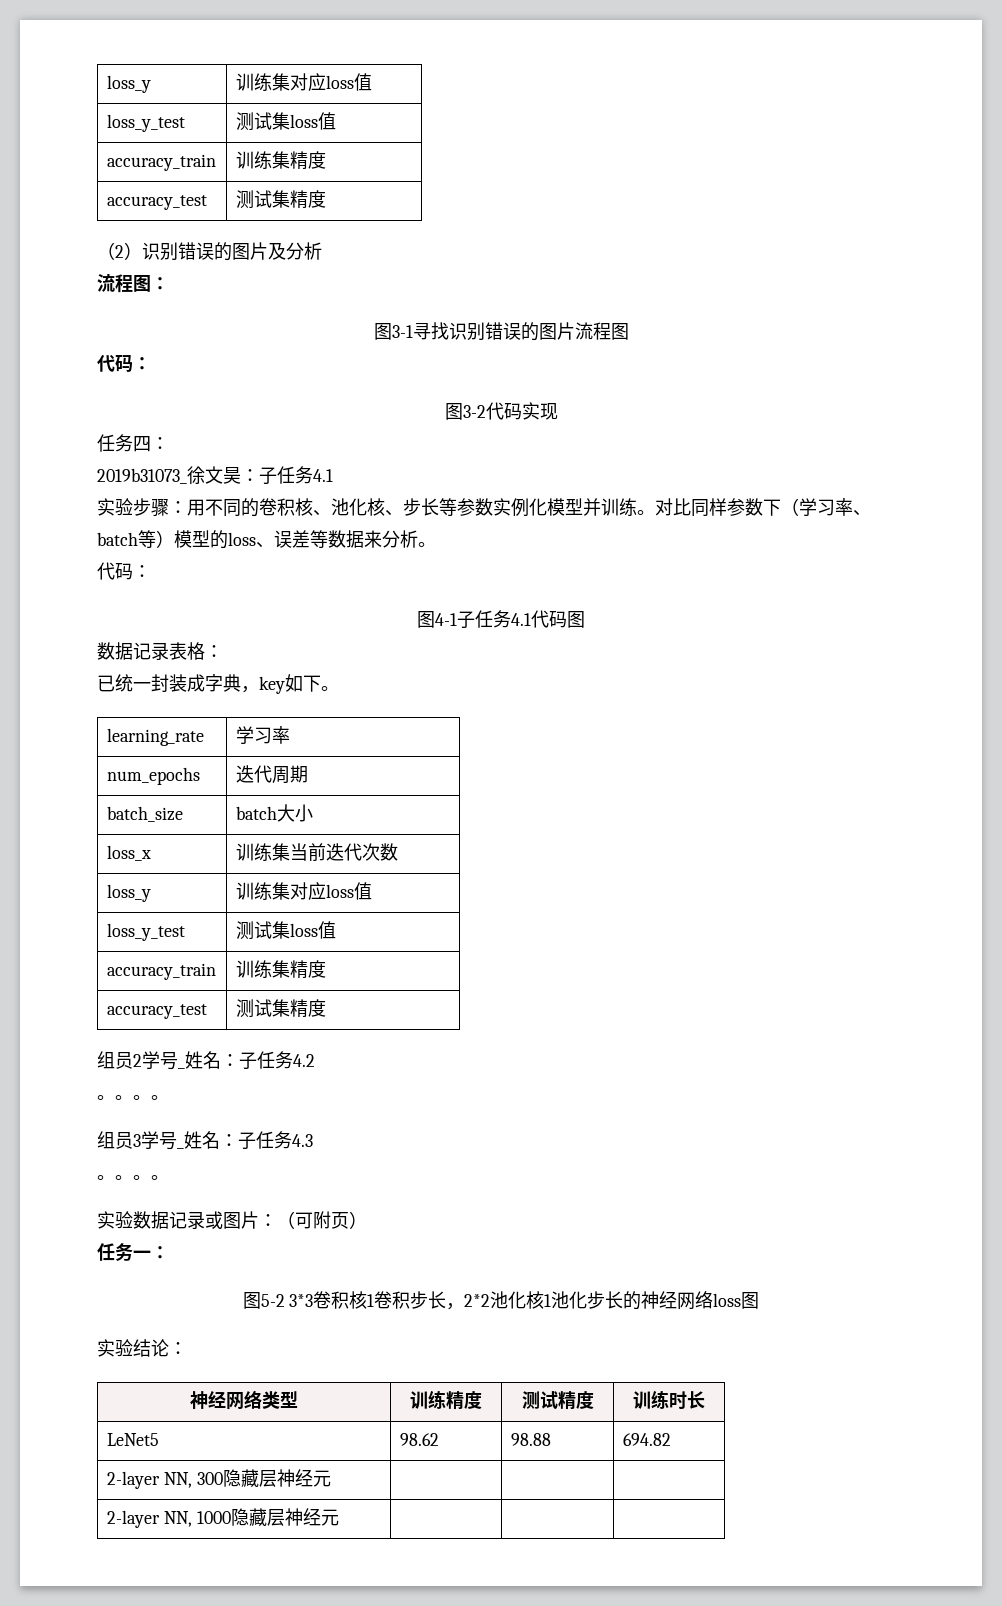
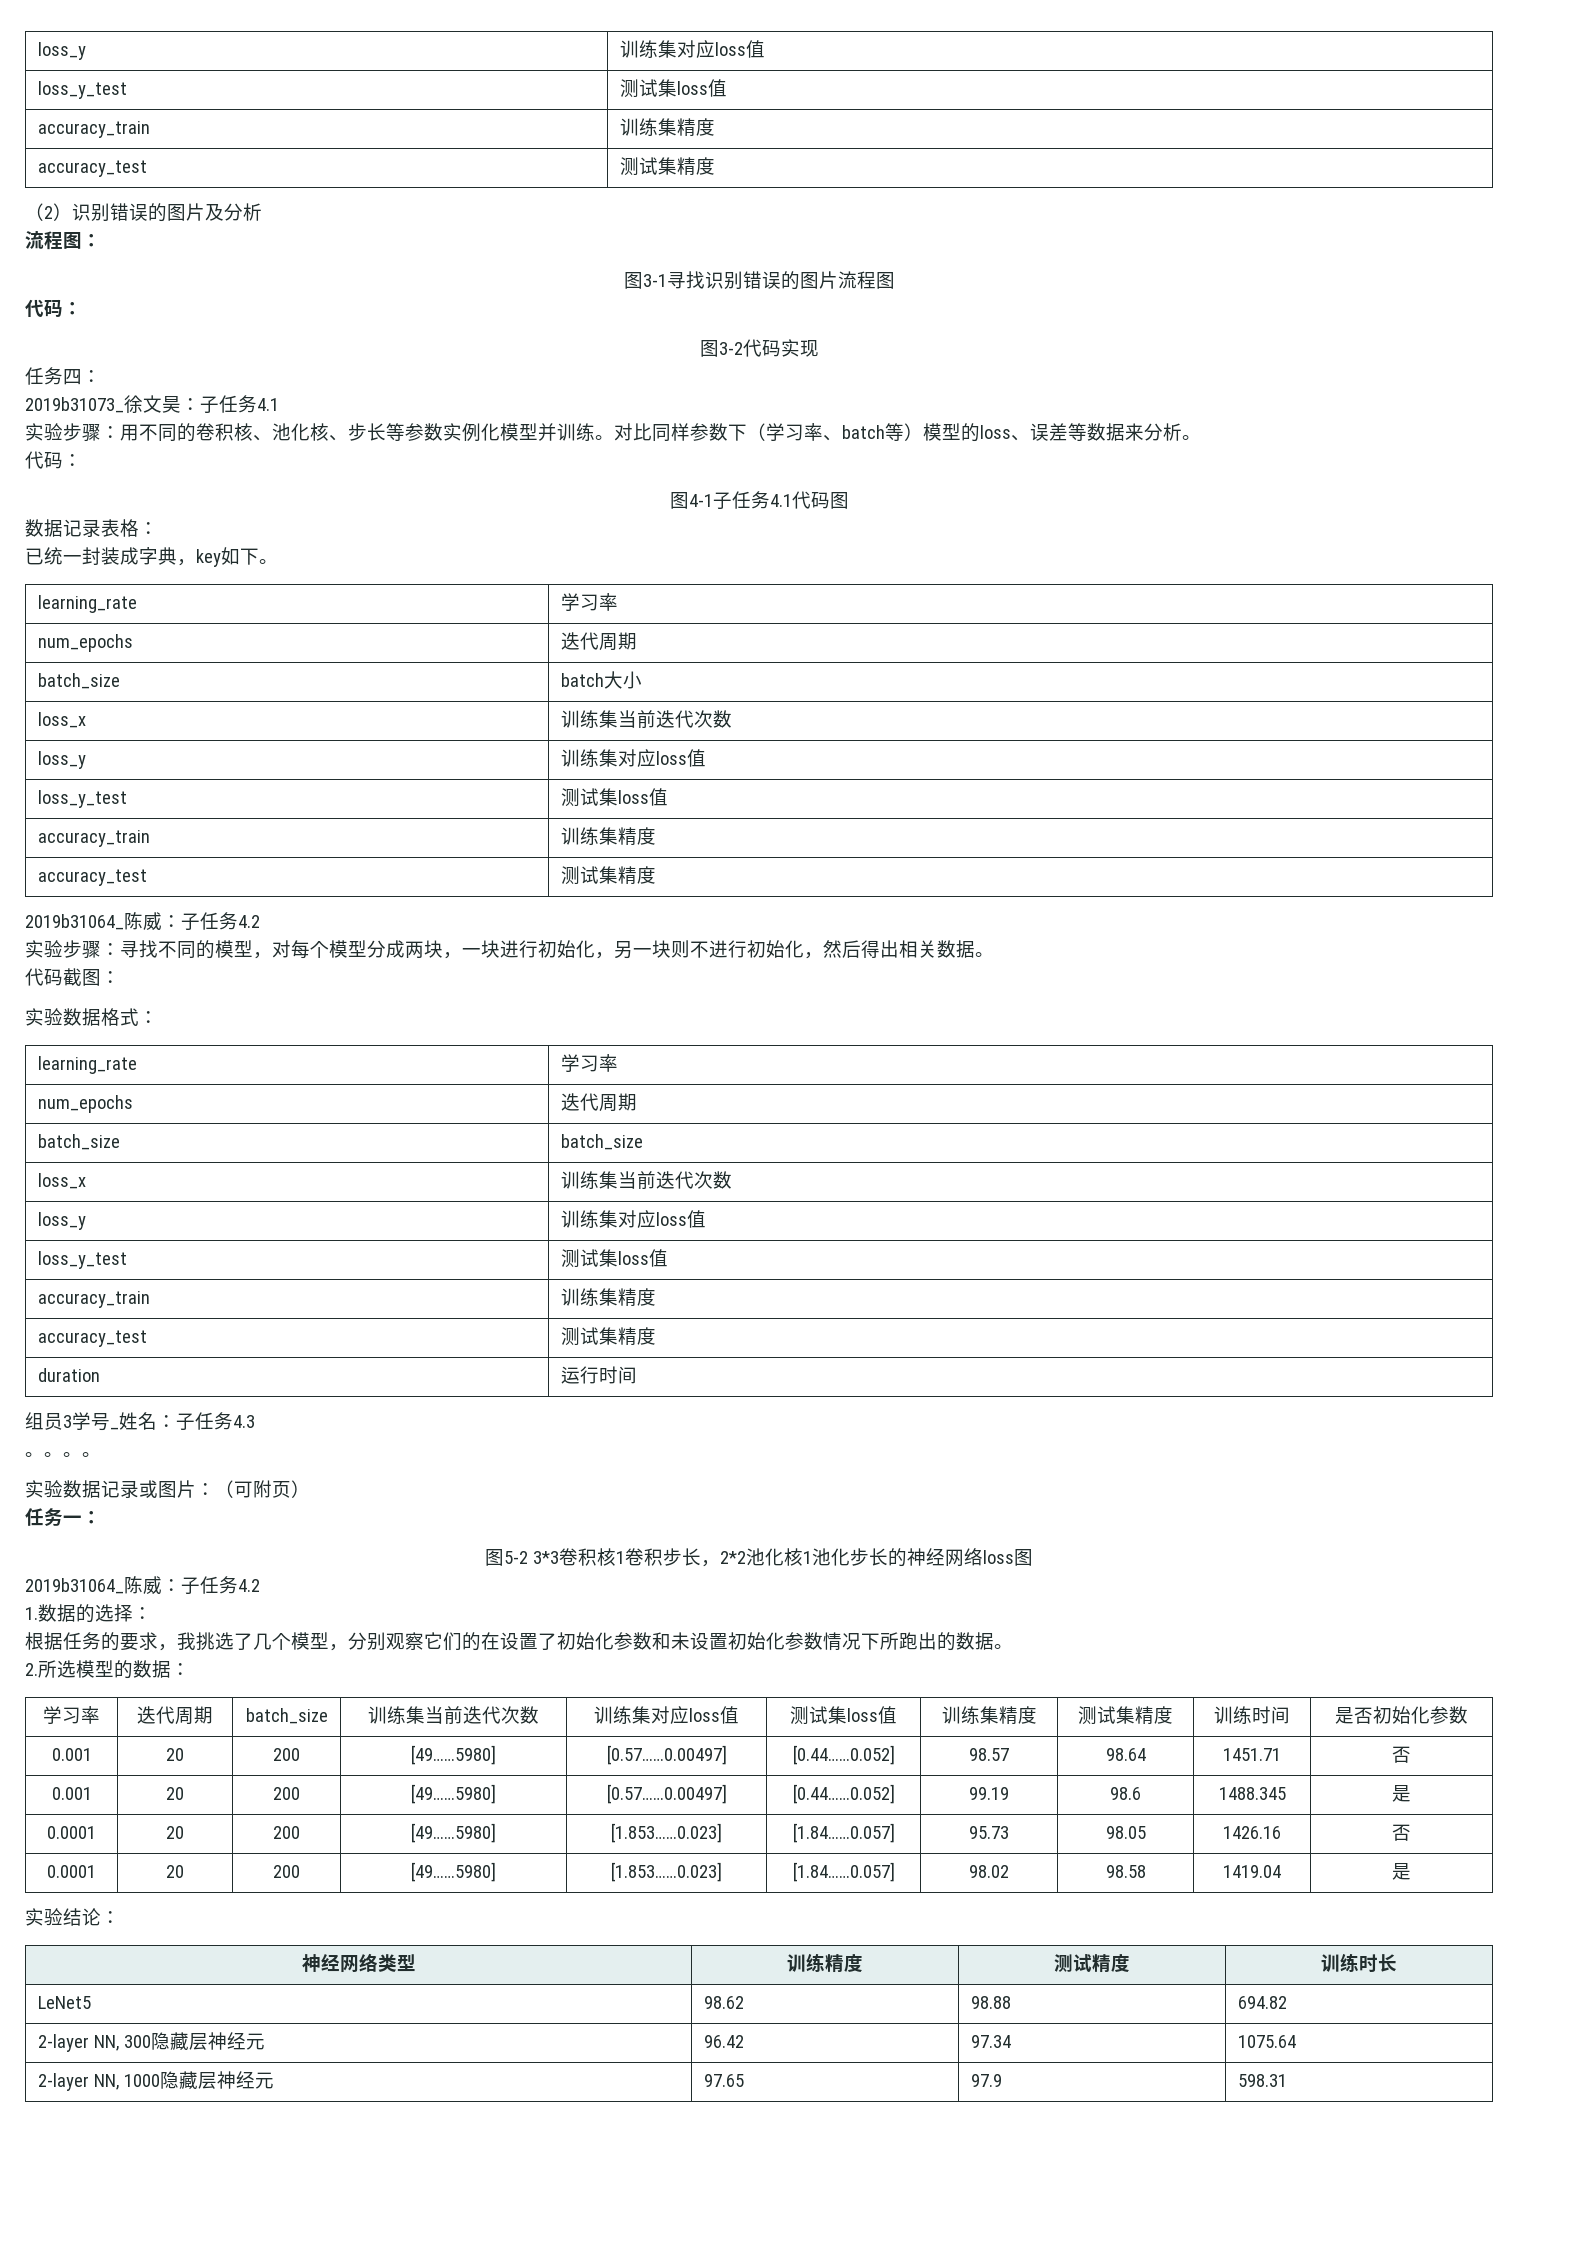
[97,1051,315,1070] [97,1095,169,1100] 组员2学号_姓名：子任务4.2 // 。。。。 -> [25,912,260,931] [25,940,994,959] [25,968,120,986] [25,1008,158,1026] [37,1056,137,1074] [560,1054,618,1072] [37,1095,133,1113] [560,1093,637,1112] [37,1134,120,1150] [560,1134,643,1150] [37,1173,86,1189] [560,1171,732,1189] [37,1212,86,1230] [560,1210,706,1228] [37,1251,127,1269] [560,1249,668,1268] [37,1291,150,1308] [560,1288,656,1306] [37,1330,147,1347] [560,1327,656,1346] [37,1368,100,1382] [560,1366,637,1384] 2019b31064_陈威：子任务4.2 // 实验步骤：寻找不同的模型，对每个模型分成两块，一块进行初始化，另一块则不进行初始化，然后得出相关数据。 // 代码截图： // 实验数据格式： // learning_rate | 学习率 // num_epochs | 迭代周期 // batch_size | batch_size // loss_x | 训练集当前迭代次数 // loss_y | 训练集对应loss值 // loss_y_test | 测试集loss值 // accuracy_train | 训练集精度 // accuracy_test | 测试集精度 // duration | 运行时间
(760, 1300) none -> [25,1576,260,1595] [25,1604,152,1623] [25,1632,1013,1651] [25,1660,190,1679] [43,1706,100,1724] [137,1706,213,1725] [245,1708,328,1724] [368,1706,539,1724] [594,1706,739,1724] [790,1706,897,1725] [941,1706,1037,1724] [1078,1706,1173,1725] [1214,1706,1290,1724] [1335,1706,1468,1724] [51,1748,92,1761] [166,1748,184,1761] [273,1748,300,1761] [411,1745,497,1765] [606,1745,727,1765] [792,1745,895,1765] [969,1748,1009,1761] [1105,1748,1146,1761] [1223,1748,1281,1761] [1392,1746,1411,1763] [51,1787,92,1800] [166,1787,184,1800] [273,1787,300,1800] [411,1784,497,1804] [606,1784,727,1804] [792,1784,895,1804] [969,1787,1009,1800] [1110,1787,1141,1800] [1218,1787,1286,1800] [1392,1785,1411,1802] [47,1826,96,1839] [166,1826,184,1839] [273,1826,300,1839] [411,1823,497,1843] [611,1823,722,1843] [792,1823,895,1843] [969,1826,1009,1839] [1105,1826,1146,1839] [1223,1826,1281,1839] [1392,1824,1411,1841] [47,1865,96,1878] [166,1865,184,1878] [273,1865,300,1878] [411,1862,497,1882] [611,1862,722,1882] [792,1862,895,1882] [969,1865,1009,1878] [1105,1865,1146,1878] [1223,1865,1281,1878] [1392,1863,1411,1880] // 2019b31064_陈威：子任务4.2 // 1.数据的选择： // 根据任务的要求，我挑选了几个模型，分别观察它们的在设置了初始化参数和未设置初始化参数情况下所跑出的数据。 // 2.所选模型的数据： // 学习率 | 迭代周期 | batch_size | 训练集当前迭代次数 | 训练集对应loss值 | 测试集loss值 | 训练集精度 | 测试集精度 | 训练时间 | 是否初始化参数 // 0.001 | 20 | 200 | [49……5980] | [0.57……0.00497] | [0.44……0.052] | 98.57 | 98.64 | 1451.71 | 否 // 0.001 | 20 | 200 | [49……5980] | [0.57……0.00497] | [0.44……0.052] | 99.19 | 98.6 | 1488.345 | 是 // 0.0001 | 20 | 200 | [49……5980] | [1.853……0.023] | [1.84……0.057] | 95.73 | 98.05 | 1426.16 | 否 // 0.0001 | 20 | 200 | [49……5980] | [1.853……0.023] | [1.84……0.057] | 98.02 | 98.58 | 1419.04 | 是
(331, 1478) | | -> [703,2035,744,2048] [970,2035,1011,2048] [1237,2035,1296,2048] 96.42 | 97.34 | 1075.64
(339, 1517) | | -> [703,2074,744,2087] [970,2074,1002,2087] [1237,2074,1287,2087] 97.65 | 97.9 | 598.31

